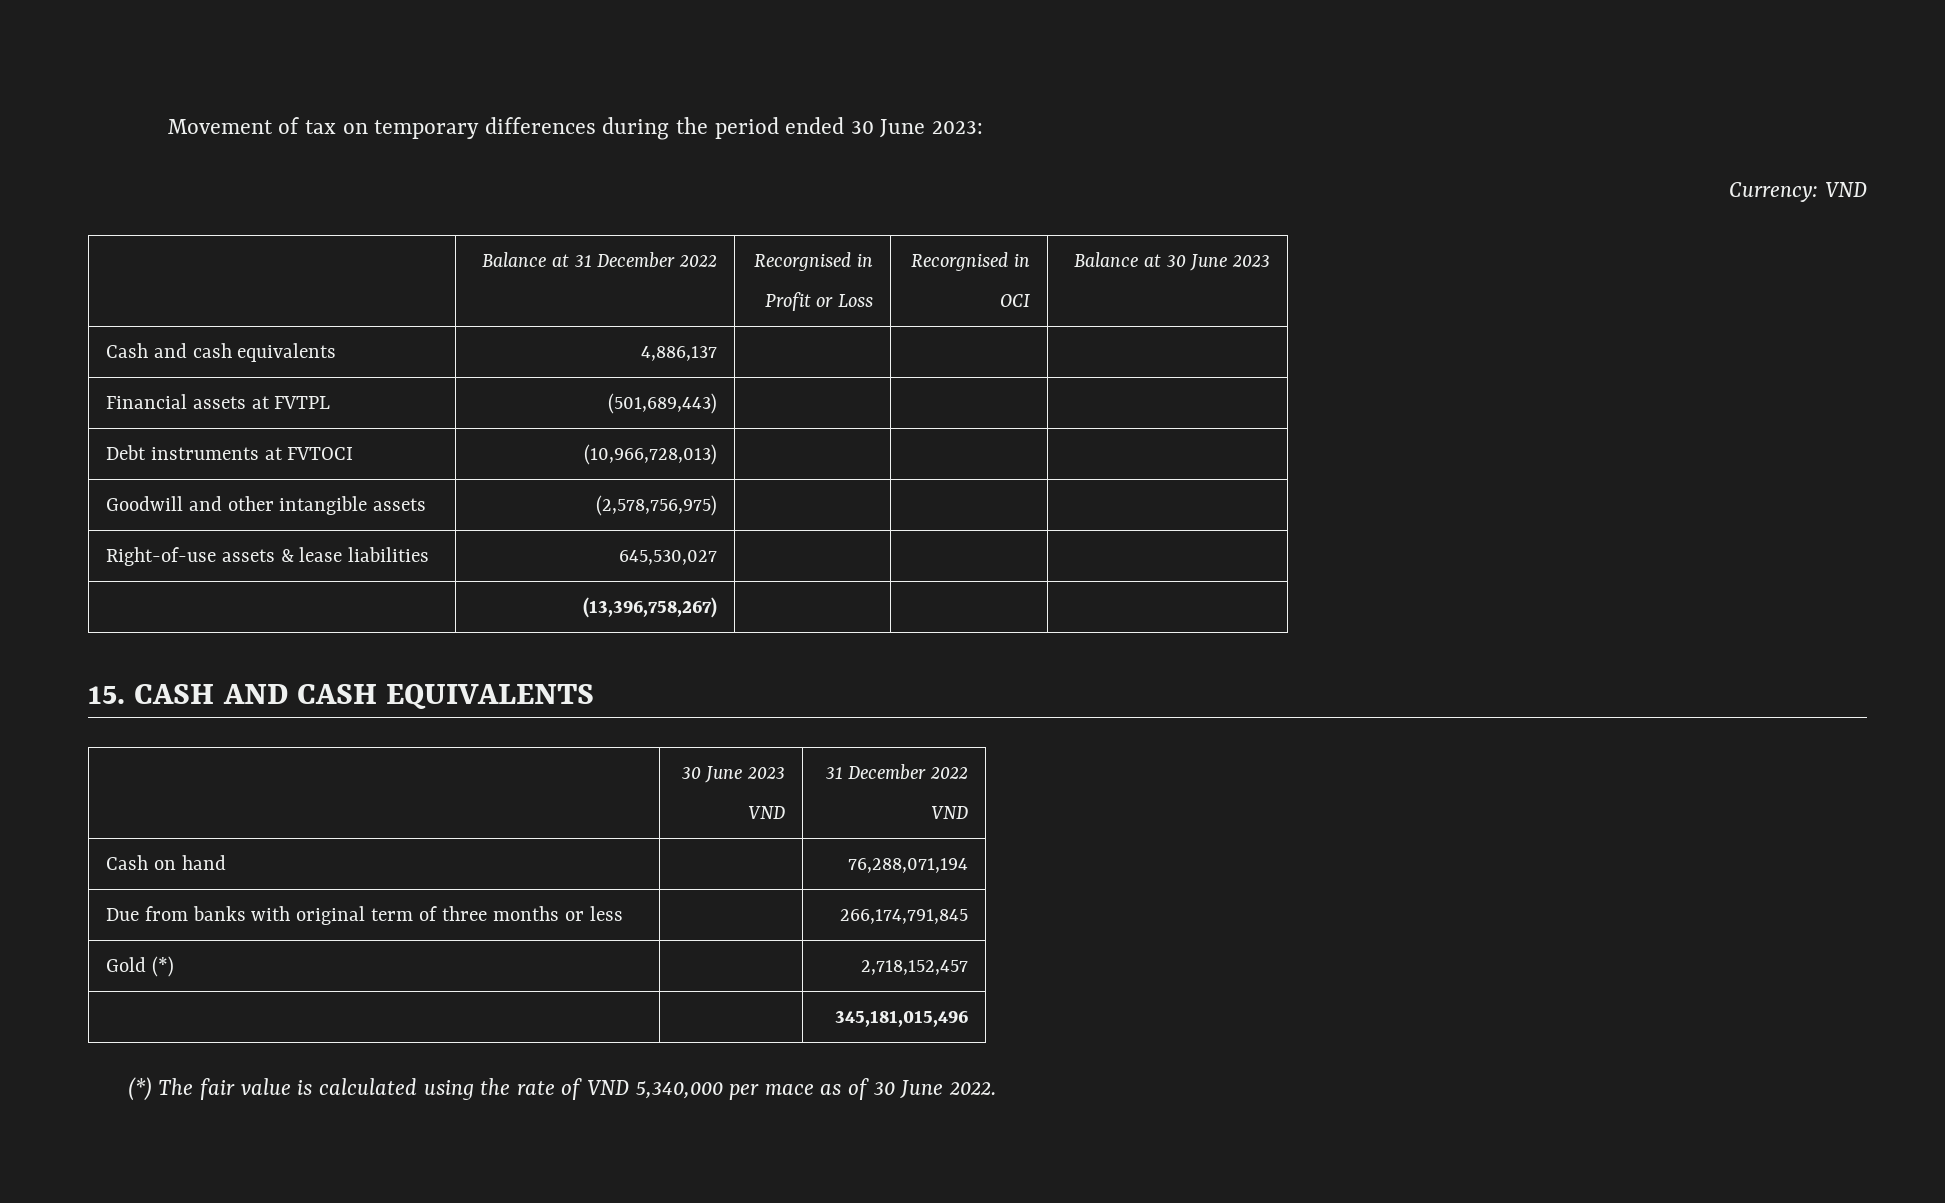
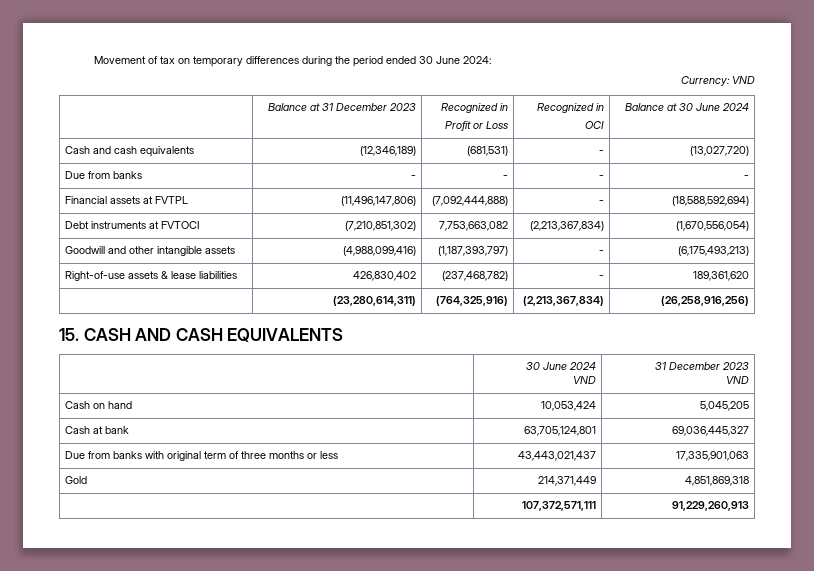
[932,121,984,134] 2023: -> [463,56,492,64] 2024:
[679,255,718,267] [754,252,852,271] 2022 | Recorgnised -> [389,103,417,111] [441,103,499,113] 2023 | Recognized
[911,252,1009,271] Recorgnised -> [537,103,595,113] Recognized
[1232,255,1271,267] 2023 -> [722,103,750,111] 2024
[641,346,718,361] 4,886,137 | | | -> [360,146,417,156] [467,146,509,156] [599,150,605,154] [690,146,750,156] [64,171,142,179] [411,175,417,179] [503,175,509,179] [599,175,605,179] [744,175,750,179] (12,346,189) | (681,531) | - | (13,027,720) // Due from banks | - | - | - | -
[608,393,718,414] (501,689,443) | | | -> [341,196,417,206] [432,196,509,206] [599,200,605,204] [672,196,750,206] (11,496,147,806) | (7,092,444,888) | - | (18,588,592,694)
[584,444,718,465] (10,966,728,013) | | | -> [345,221,417,231] [439,221,509,231] [530,221,605,231] [676,221,750,231] (7,210,851,302) | 7,753,663,082 | (2,213,367,834) | (1,670,556,054)
[596,495,718,516] (2,578,756,975) | | | -> [343,246,417,256] [438,246,509,256] [599,250,605,254] [678,246,750,256] (4,988,099,416) | (1,187,393,797) | - | (6,175,493,213)
[619,550,718,565] [583,597,718,618] 645,530,027 | | | // | (13,396,758,267) | | | -> [353,271,417,281] [442,271,509,281] [599,275,605,279] [693,271,750,281] [333,296,417,306] [436,296,509,306] [523,296,605,306] [661,296,750,306] 426,830,402 | (237,468,782) | - | 189,361,620 // | (23,280,614,311) | (764,325,916) | (2,213,367,834) | (26,258,916,256)
[747,767,786,779] 2023 -> [569,362,597,370] 2024
[930,767,969,779] 2022 -> [722,362,750,370] 2023
[848,858,969,873] | 76,288,071,194 -> [541,401,597,411] [700,401,750,411] [64,426,129,434] [524,426,597,436] [672,426,750,436] 10,053,424 | 5,045,205 // Cash at bank | 63,705,124,801 | 69,036,445,327
[840,909,969,924] | 266,174,791,845 -> [518,451,597,461] [676,451,750,461] 43,443,021,437 | 17,335,901,063
[151,956,174,977] [861,960,969,975] [835,1010,969,1027] [127,1077,996,1101] (*) | | 2,718,152,457 // | | 345,181,015,496 // (*) The fair value is calculated using the rate of VND 5,340,000 per mace as of 30 June 2022. -> [538,476,597,486] [685,476,750,486] [522,501,597,511] [672,501,750,511] | 214,371,449 | 4,851,869,318 // | 107,372,571,111 | 91,229,260,913

